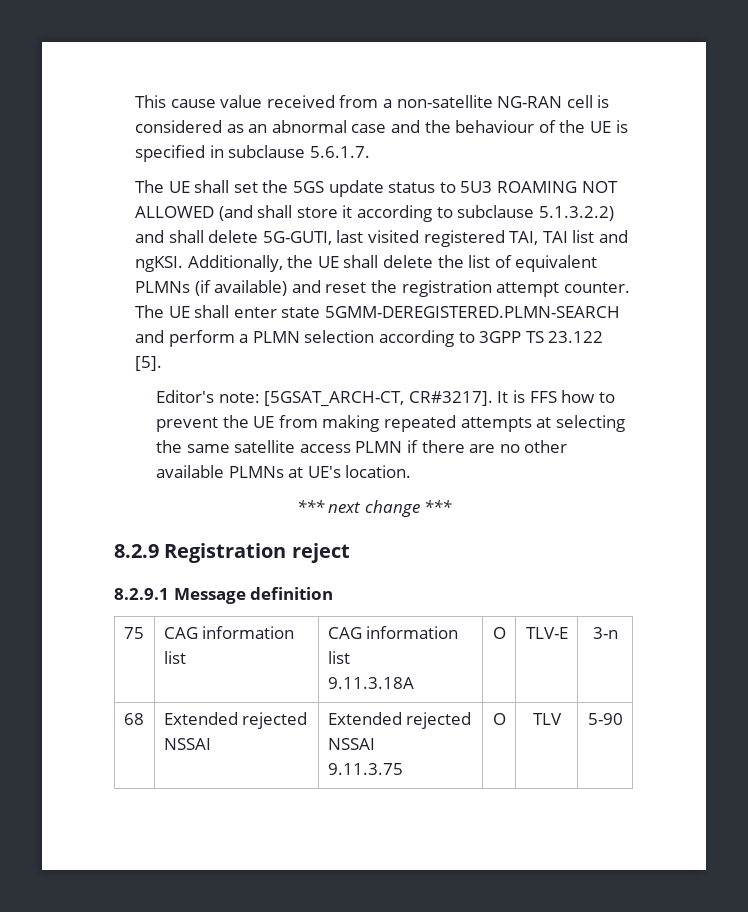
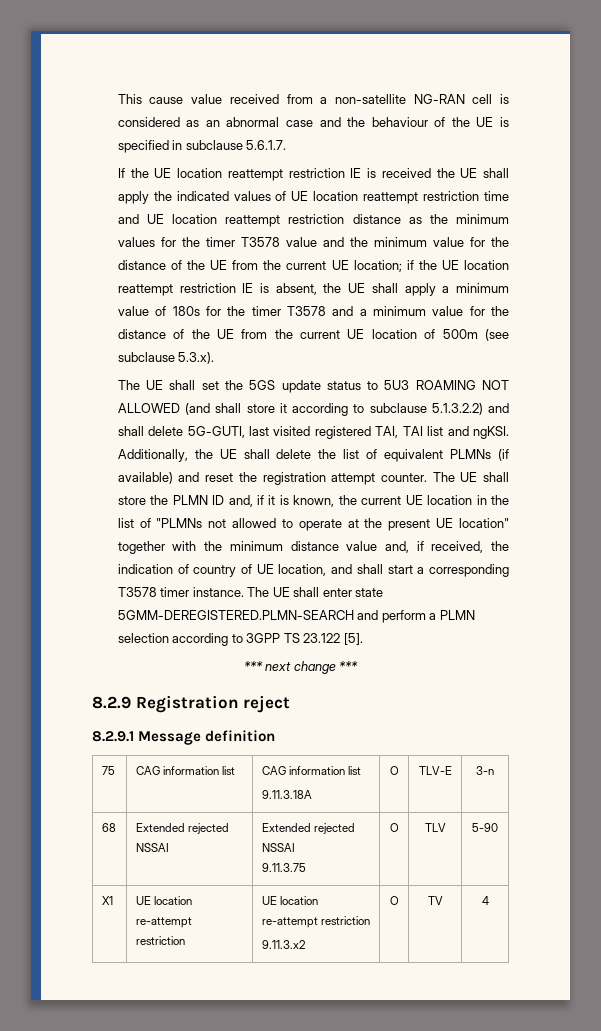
(370, 152) none -> [117,168,509,181] [117,191,509,204] [117,214,509,227] [117,237,509,247] [117,260,510,272] [117,283,509,296] [117,306,510,316] [117,329,510,341] [117,352,215,364] // If the UE location reattempt restriction IE is received the UE shall apply the indicated values of UE location reattempt restriction time and UE location reattempt restriction distance as the minimum values for the timer T3578 value and the minimum value for the distance of the UE from the current UE location; if the UE location reattempt restriction IE is absent, the UE shall apply a minimum value of 180s for the timer T3578 and a minimum value for the distance of the UE from the current UE location of 500m (see subclause 5.3.x).
(230, 311) none -> [117,495,510,507] [117,518,510,531] [117,541,510,554] [117,564,509,577] [117,587,320,597] store the PLMN ID and, if it is known, the current UE location in the list of "PLMNs not allowed to operate at the present UE location" together with the minimum distance value and, if received, the indication of country of UE location, and shall start a corresponding T3578 timer instance. The UE shall
[156,390,615,407] [156,415,625,432] [156,440,568,453] [156,465,412,478] // Editor's note: [5GSAT_ARCH-CT, CR#3217]. It is FFS how to prevent the UE from making repeated attempts at selecting the same satellite access PLMN if there are no other available PLMNs at UE's location. -> (363, 639) none
(623, 719) none -> [101,896,113,905] [135,896,192,905] [135,917,192,928] [135,936,185,945] [261,896,318,905] [261,916,370,928] [261,940,305,949] [389,896,399,905] [427,896,443,905] [481,896,489,905] // X1 | UE location re-attempt restriction | UE location re-attempt restriction // 9.11.3.x2 | O | TV | 4

